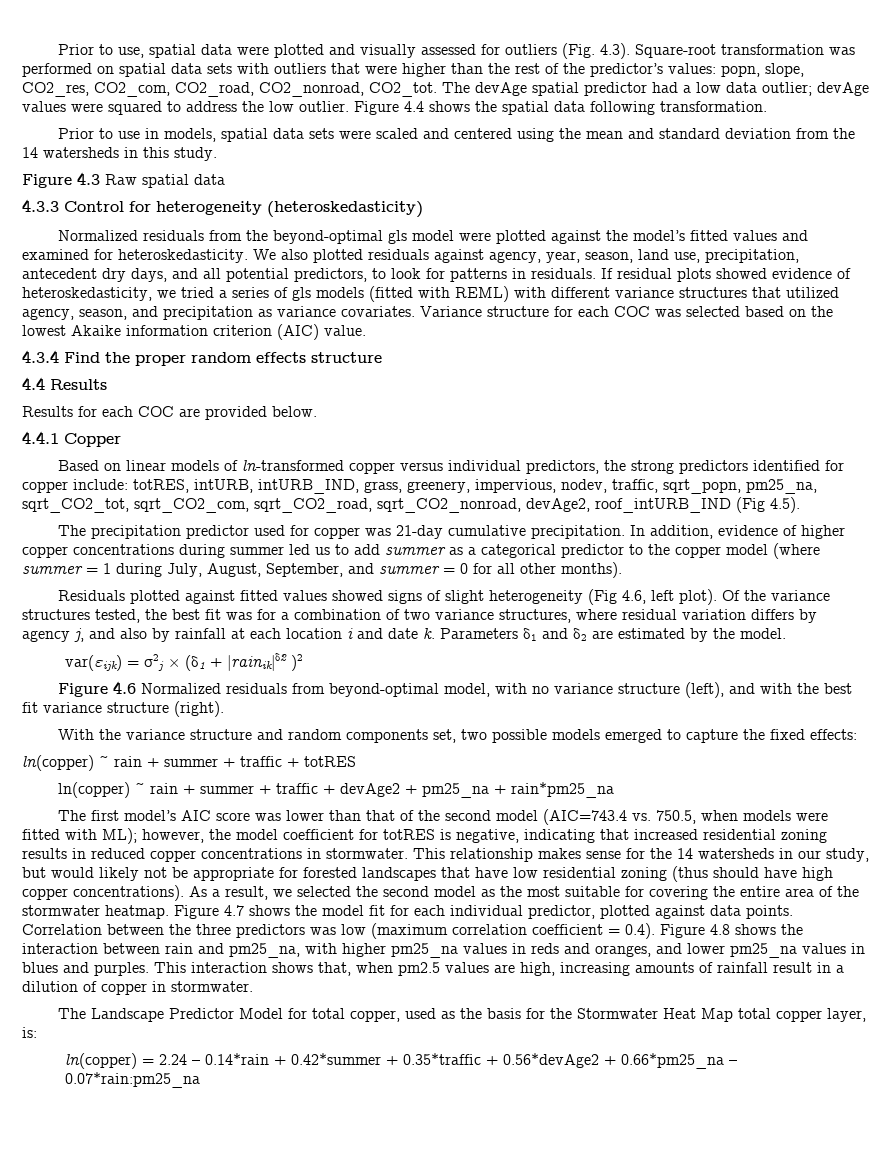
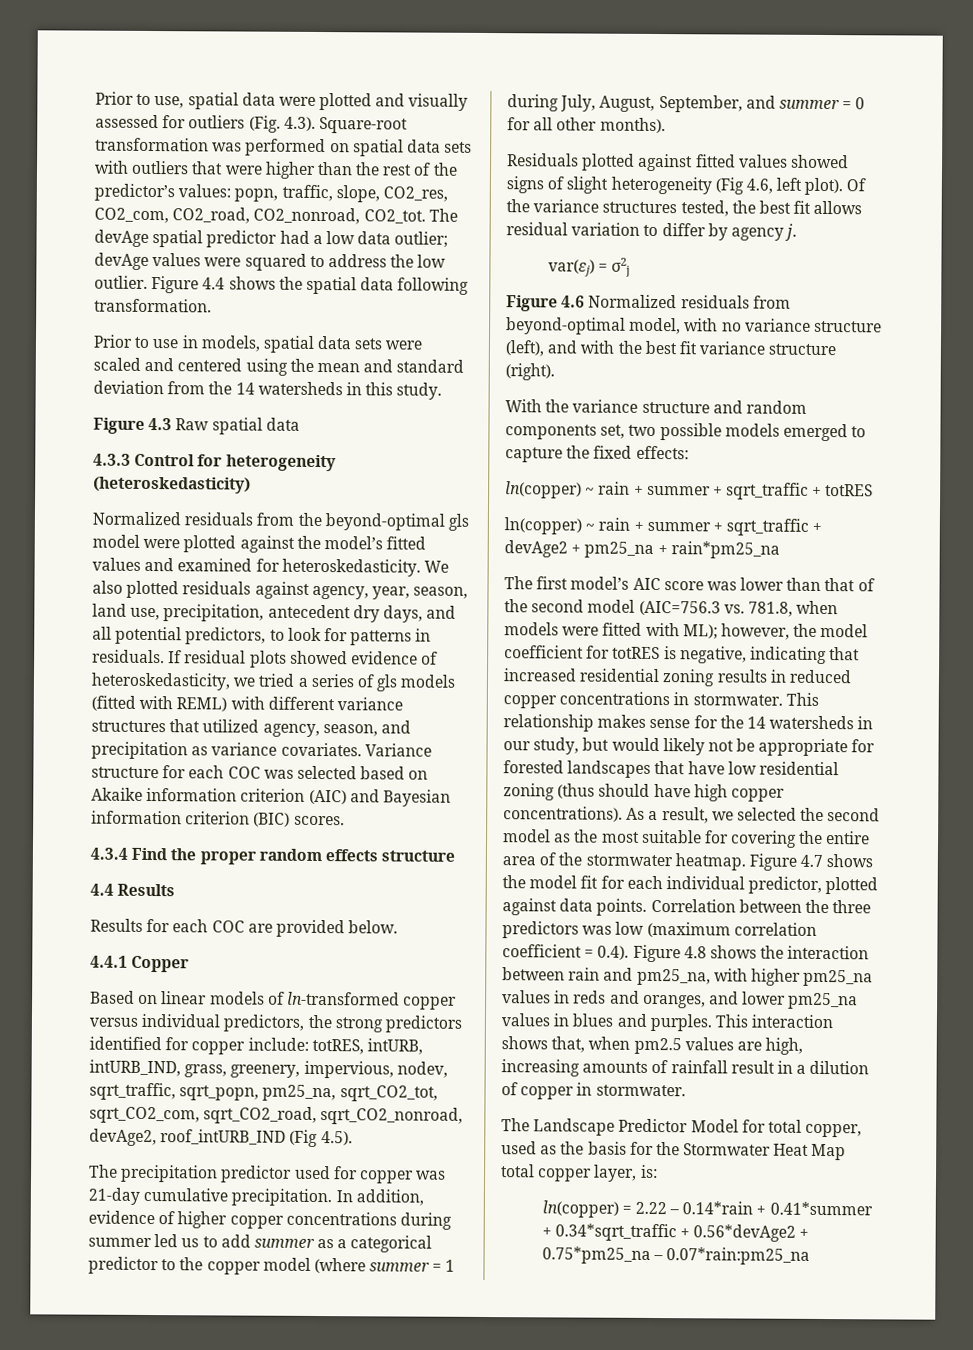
(760, 71) none -> [281,184,333,202] traffic,
[811,306,833,317] [22,325,66,336] the lowest -> (429, 775) none
[324,325,366,336] value. -> [349,789,451,807] [91,810,345,827] and Bayesian information criterion (BIC) scores.
[612,479,658,493] traffic, -> [89,1082,176,1101] sqrt_traffic,
[226,609,817,623] [22,628,786,642] [65,653,304,671] was for a combination of two variance structures, where residual variation differs by agency j, and also by rainfall at each location i and date k. Parameters δ1 and δ2 are estimated by the model. // var(εijk) = σ2j × (δ1 + |rainik|δ2 )2 -> [813,200,863,215] [506,222,798,241] [547,257,630,277] allows residual variation to differ by agency j. // var(εj) = σ2j
[240,756,282,767] traffic -> [726,482,810,500] sqrt_traffic
[276,783,319,794] traffic -> [726,518,810,536] sqrt_traffic
[543,809,697,825] (AIC=743.4 vs. 750.5, -> [638,600,793,617] (AIC=756.3 vs. 781.8,
[159,1054,188,1065] 2.24 -> [634,1201,667,1215] 2.22
[291,1053,482,1065] 0.42*summer + 0.35*traffic -> [769,1201,873,1216] [541,1223,677,1242] 0.41*summer + 0.34*sqrt_traffic
[621,1053,725,1069] 0.66*pm25_na -> [541,1246,651,1264] 0.75*pm25_na

